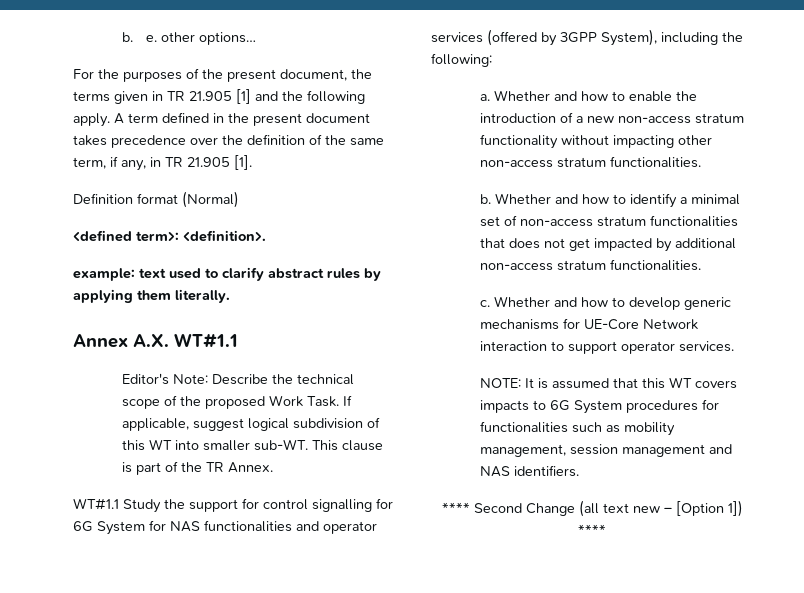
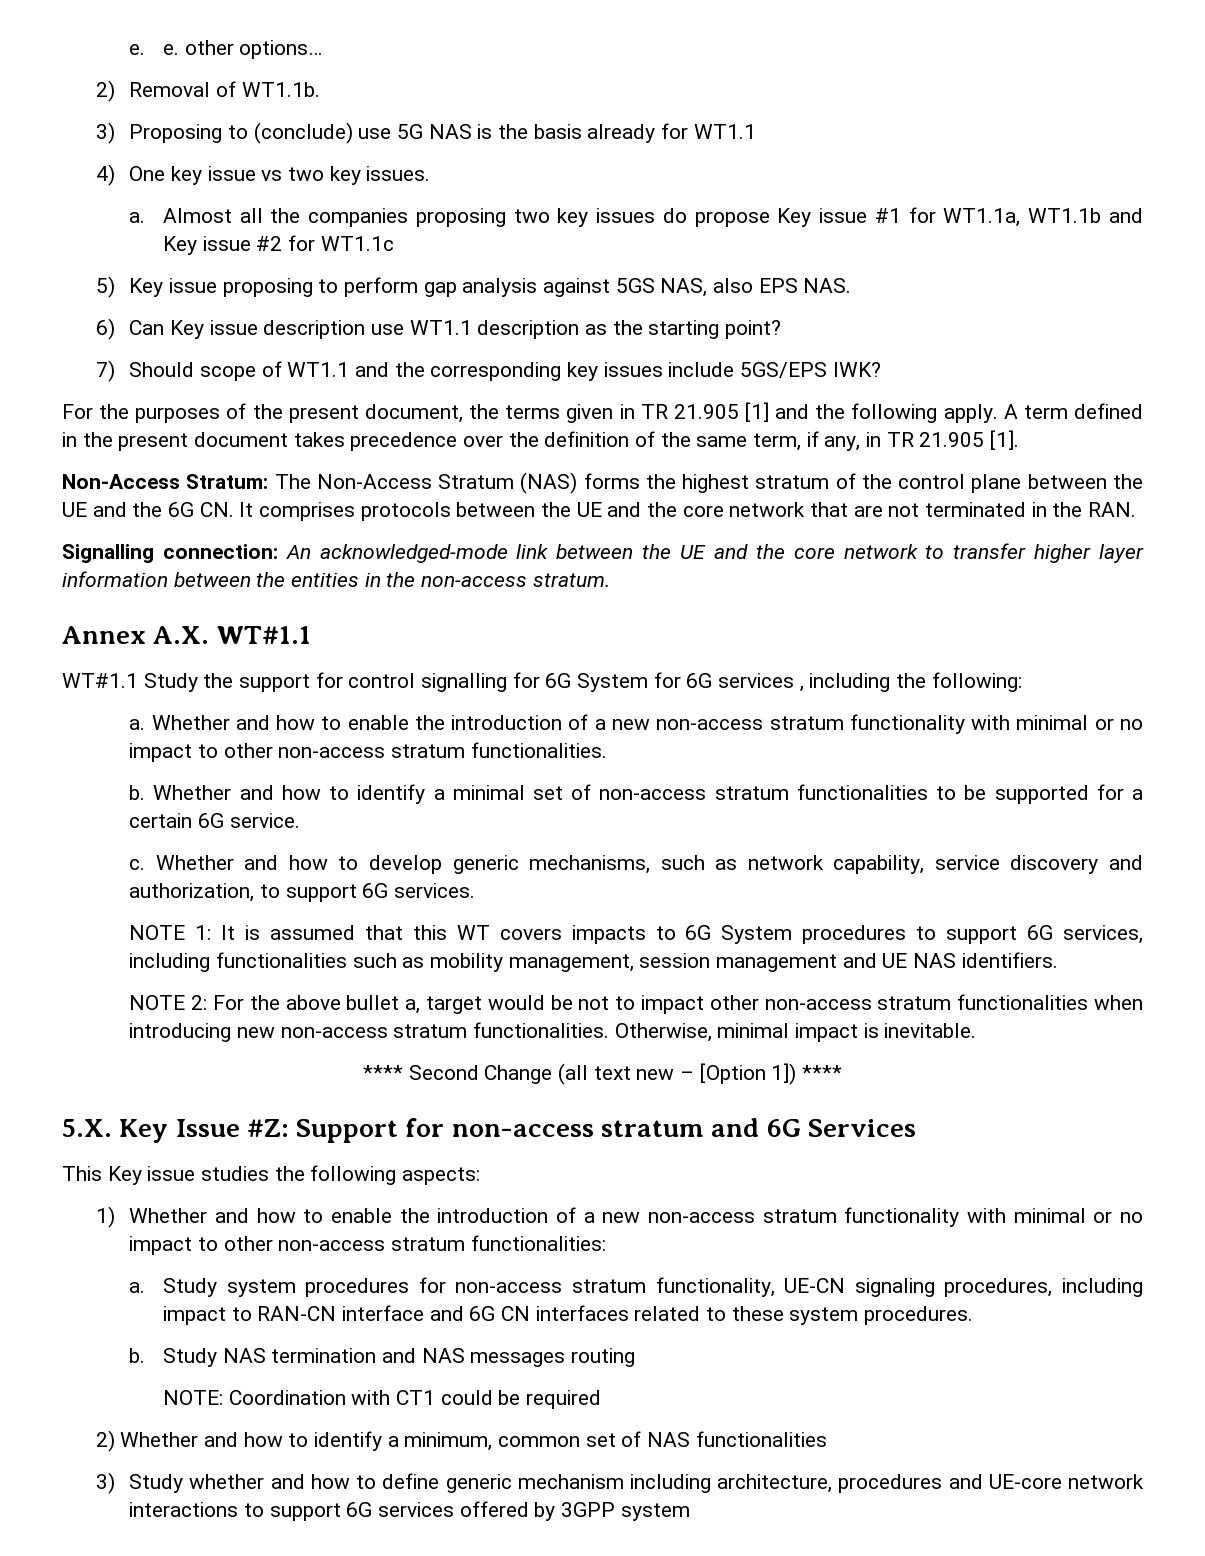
[121,32,133,42] b. -> [129,44,146,55] e.
(257, 38) none -> [95,80,320,102] [95,122,756,144] [95,164,431,186] [129,207,1143,227] [162,235,394,255] [95,276,852,298] [95,318,781,340] [95,360,881,382] // 2) Removal of WT1.1b. // 3) Proposing to (conclude) use 5G NAS is the basis already for WT1.1 // 4) One key issue vs two key issues. // a. Almost all the companies proposing two key issues do propose Key issue #1 for WT1.1a, WT1.1b and Key issue #2 for WT1.1c // 5) Key issue proposing to perform gap analysis against 5GS NAS, also EPS NAS. // 6) Can Key issue description use WT1.1 description as the starting point? // 7) Should scope of WT1.1 and the corresponding key issues include 5GS/EPS IWK?
[73,191,239,208] [73,230,266,242] [73,267,381,281] [73,289,230,303] [73,333,238,348] [121,373,354,385] [121,395,352,409] [121,417,380,431] [121,439,383,451] [121,461,273,475] Definition format (Normal) // <defined term>: <definition>. // example: text used to clarify abstract rules by applying them literally. // Annex A.X. WT#1.1 // Editor's Note: Describe the technical scope of the proposed Work Task. If applicable, suggest logical subdivision of this WT into smaller sub-WT. This clause is part of the TR Annex. -> [62,472,1143,494] [62,502,1137,521] [62,543,1144,563] [62,571,610,587] [62,626,311,644] Non-Access Stratum: The Non-Access Stratum (NAS) forms the highest stratum of the control plane between the UE and the 6G CN. It comprises protocols between the UE and the core network that are not terminated in the RAN. // Signalling connection: An acknowledged-mode link between the UE and the core network to transfer higher layer information between the entities in the non-access stratum. // Annex A.X. WT#1.1
[170,520,377,534] [431,29,657,46] NAS functionalities and operator services (offered by 3GPP System), -> [686,673,804,692] 6G services ,
[560,135,674,148] without impacting -> [971,715,1143,730] [129,743,218,762] with minimal or no impact to
[479,238,736,252] [479,259,701,271] that does not get impacted by additional non-access stratum functionalities. -> [936,784,1144,804] [129,813,300,828] to be supported for a certain 6G service.
[479,318,698,330] [479,341,675,354] mechanisms for UE-Core Network interaction to support operator -> [529,855,1144,874] [129,883,389,902] mechanisms, such as network capability, service discovery and authorization, to support 6G
[479,378,521,388] NOTE: -> [129,925,212,940] NOTE 1:
[701,399,719,410] for -> [916,925,1143,944] [129,953,211,972] to support 6G services, including
(732, 449) none -> [882,953,908,968] UE
(579, 471) none -> [129,994,1143,1014] [129,1022,977,1042] // NOTE 2: For the above bullet a, target would be not to impact other non-access stratum functionalities when introducing new non-access stratum functionalities. Otherwise, minimal impact is inevitable.
(606, 529) none -> [62,1118,916,1143] [62,1165,481,1185] [95,1206,1143,1228] [129,1235,606,1255] [129,1277,1143,1297] [162,1305,973,1325] [129,1348,635,1367] [162,1390,601,1409] [95,1430,827,1452] [95,1472,1145,1494] [129,1501,690,1521] // 5.X. Key Issue #Z: Support for non-access stratum and 6G Services // This Key issue studies the following aspects: // 1) Whether and how to enable the introduction of a new non-access stratum functionality with minimal or no impact to other non-access stratum functionalities: // a. Study system procedures for non-access stratum functionality, UE-CN signaling procedures, including impact to RAN-CN interface and 6G CN interfaces related to these system procedures. // b. Study NAS termination and NAS messages routing // NOTE: Coordination with CT1 could be required // 2) Whether and how to identify a minimum, common set of NAS functionalities // 3) Study whether and how to define generic mechanism including architecture, procedures and UE-core network interactions to support 6G services offered by 3GPP system

